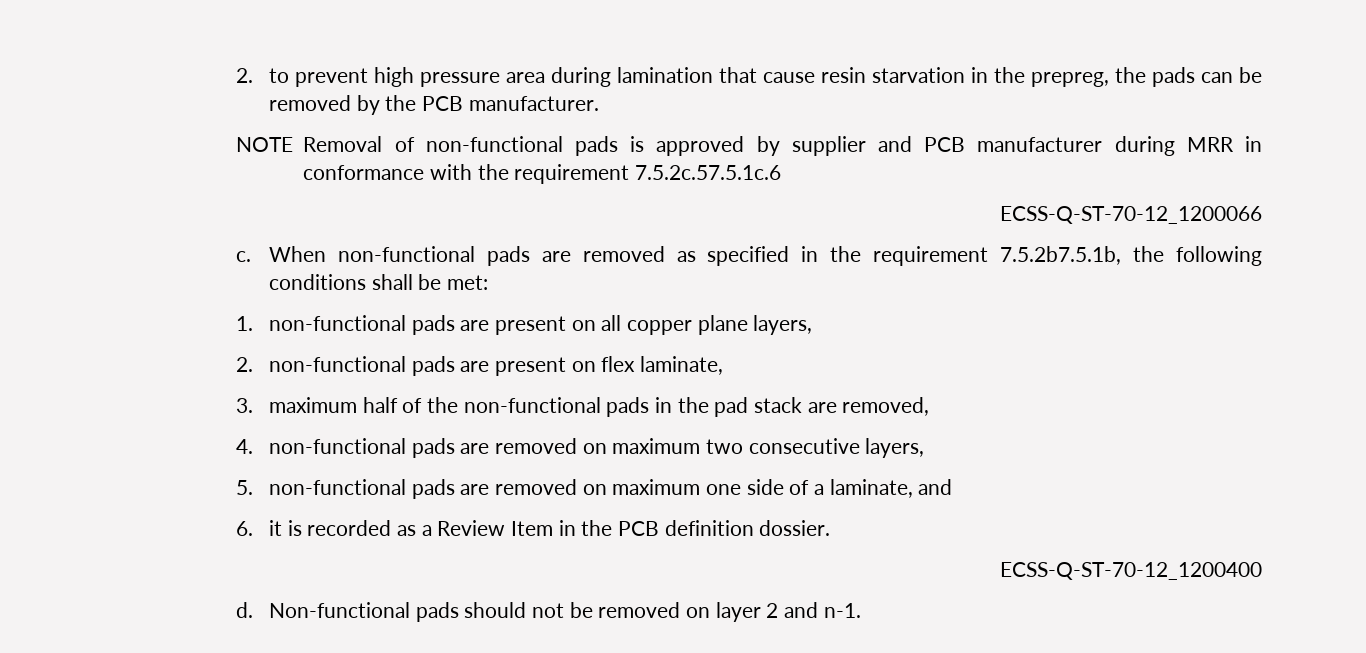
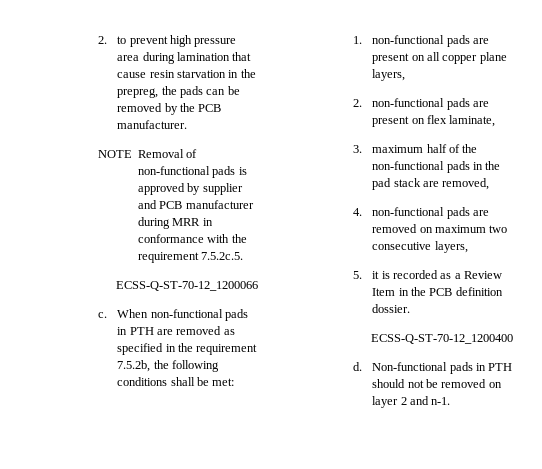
[635,165,782,180] 7.5.2c.57.5.1c.6 -> [201,252,244,260] 7.5.2c.5.
(530, 256) none -> [117,327,154,335] in PTH
[1000,246,1122,265] 7.5.2b7.5.1b, -> [117,360,151,372] 7.5.2b,
[268,479,953,499] [235,521,253,536] non-functional pads are removed on maximum one side of a laminate, and // 6. -> (362, 275) none
(459, 612) none -> [476,363,513,371] in PTH

